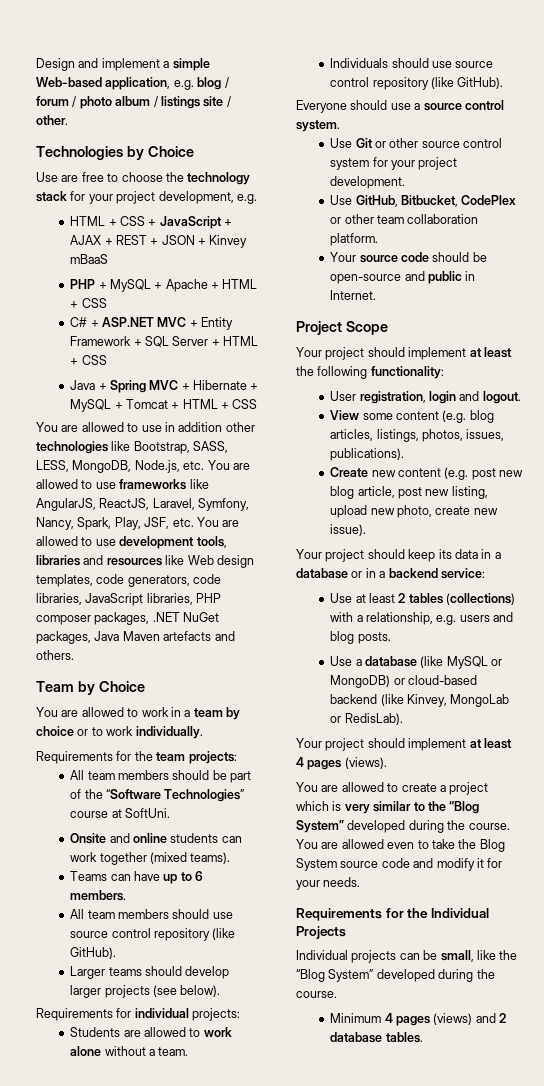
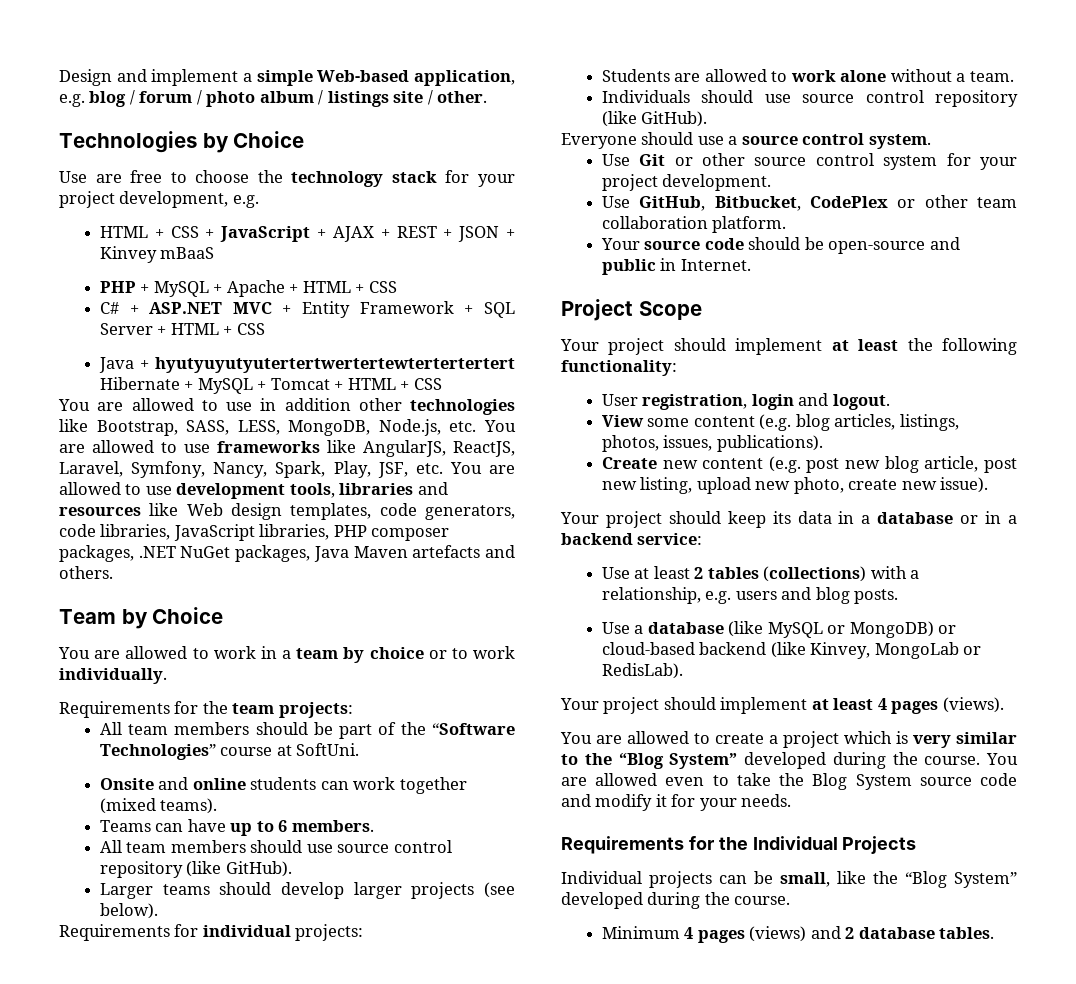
[109,380,190,393] Spring MVC + -> [155,357,515,373] hyutyuyutyutertertwertertewtertertertert

